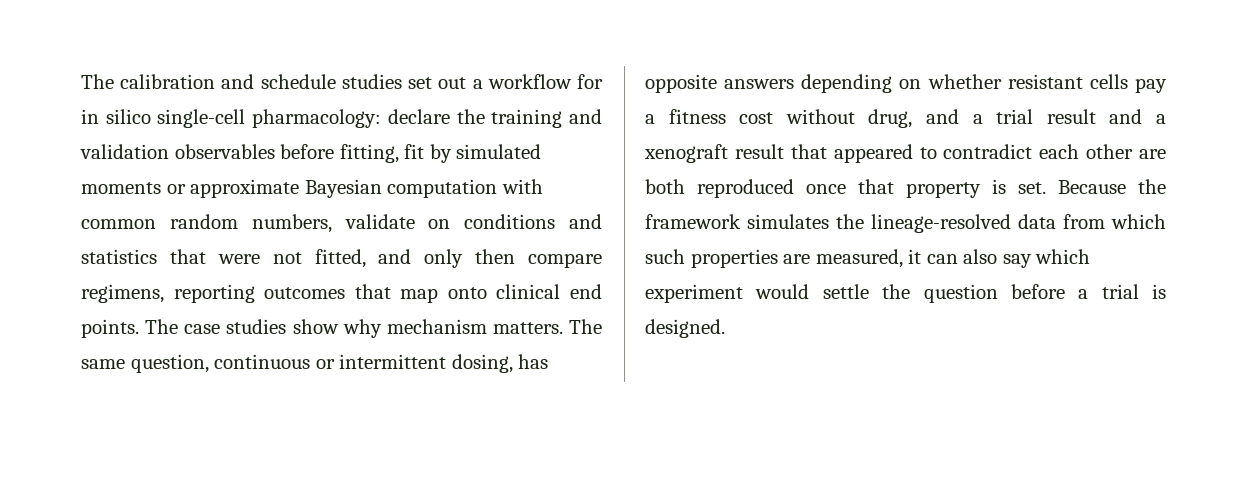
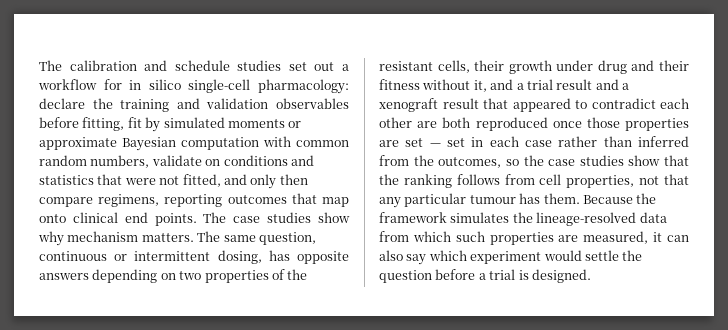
[927,74,1167,93] [645,109,913,128] whether resistant cells pay a fitness cost without drug, -> [179,269,308,283] [379,60,689,74] [379,79,487,92] two properties of the resistant cells, their growth under drug and their fitness without it,
[858,179,1046,198] that property is set. -> [586,117,689,131] [379,136,689,147] [379,155,689,168] [379,174,689,188] [379,193,580,208] those properties are set — set in each case rather than inferred from the outcomes, so the case studies show that the ranking follows from cell properties, not that any particular tumour has them.

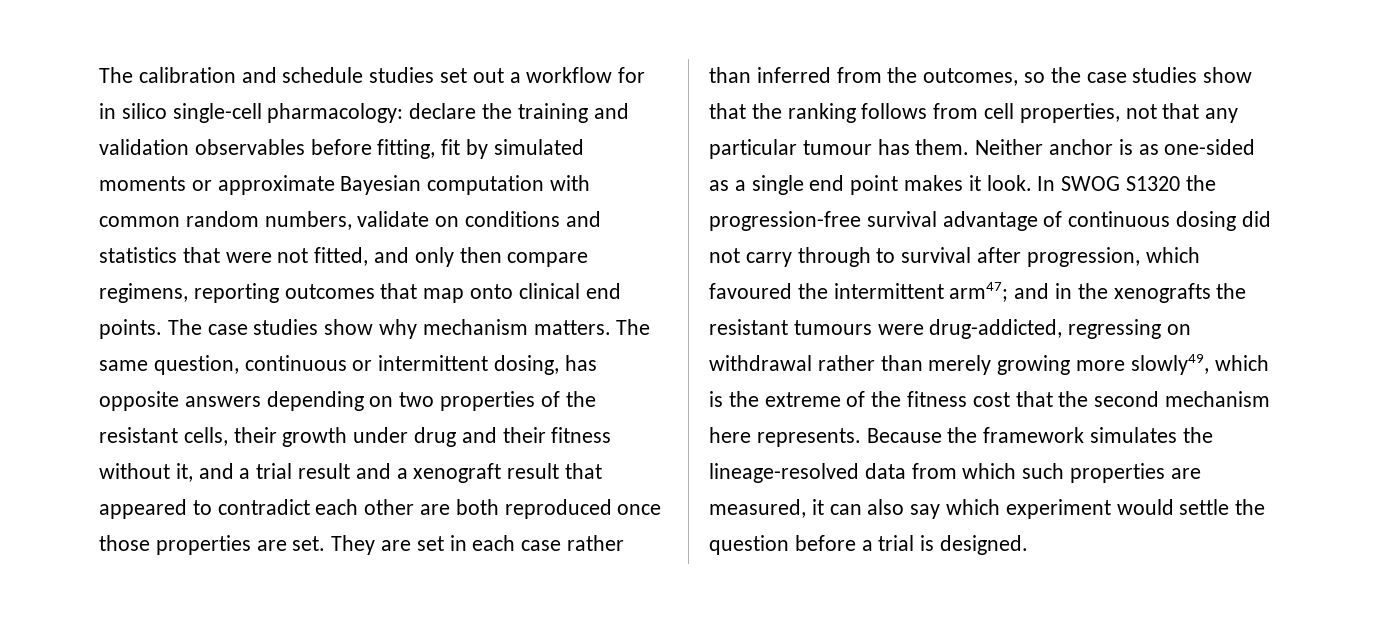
[405,138,441,147] set — -> [292,535,412,555] set. They are
(580, 198) none -> [975,139,1256,155] [709,175,1216,195] [709,211,1271,231] [709,247,1200,267] [709,282,1247,303] [709,319,1192,339] [709,354,1269,375] [709,391,1271,407] [709,427,861,447] Neither anchor is as one-sided as a single end point makes it look. In SWOG S1320 the progression-free survival advantage of continuous dosing did not carry through to survival after progression, which favoured the intermittent arm47; and in the xenografts the resistant tumours were drug-addicted, regressing on withdrawal rather than merely growing more slowly49, which is the extreme of the fitness cost that the second mechanism here represents.

